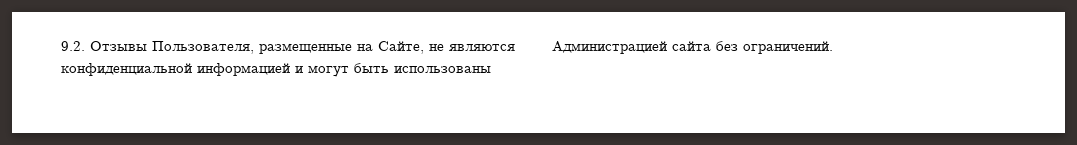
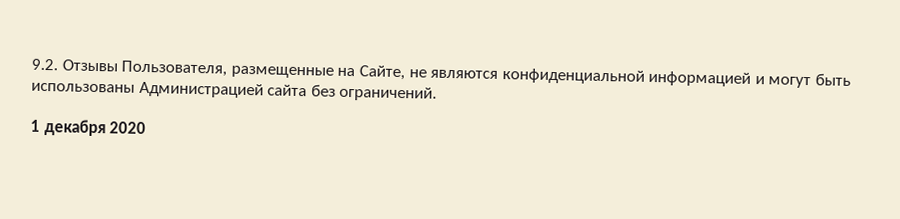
(833, 47) none -> [30,118,147,137] // 1 декабря 2020

